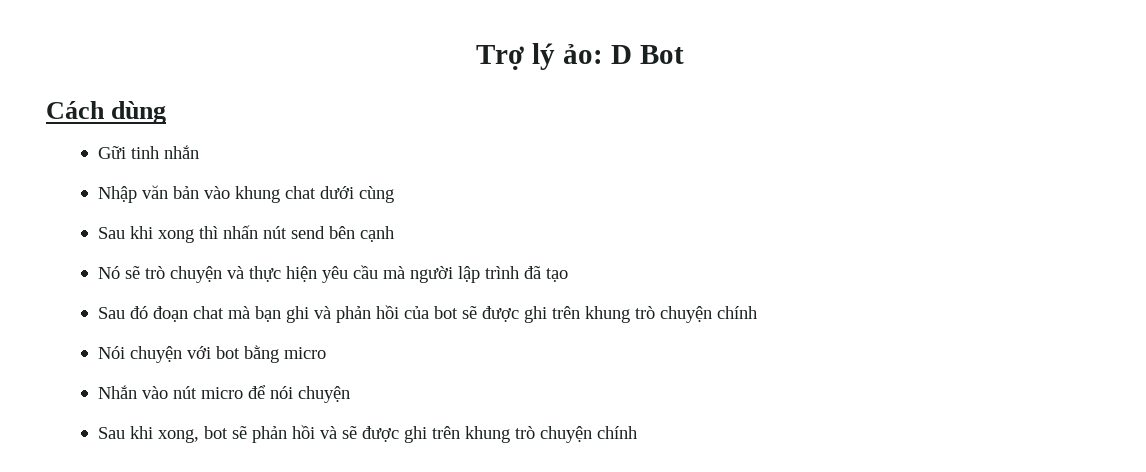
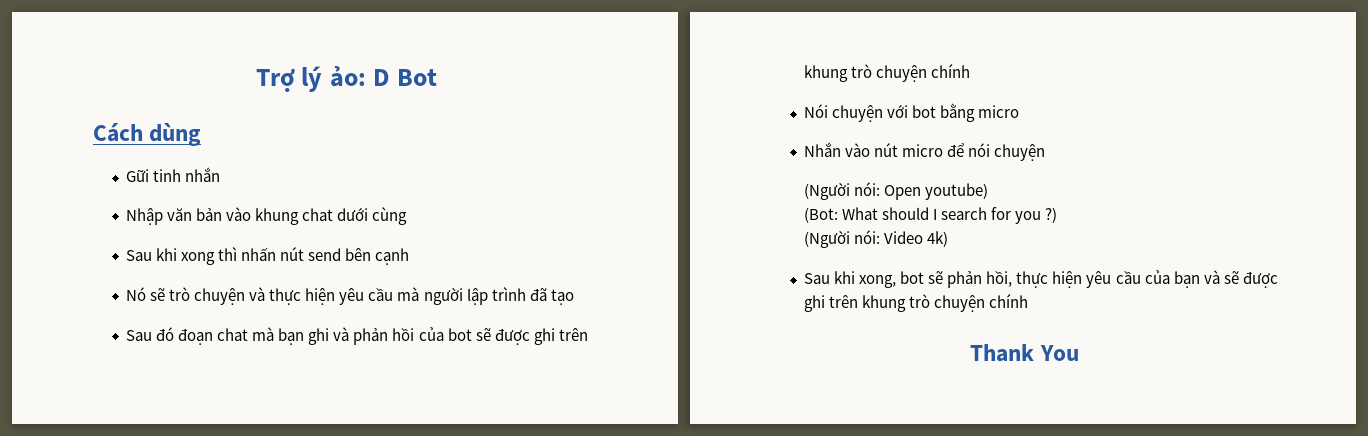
(350, 394) none -> [804,182,989,200] [804,207,1058,224] [804,230,949,248] // (Người nói: Open youtube) // (Bot: What should I search for you ?) // (Người nói: Video 4k)
[291,425,315,439] hồi -> [986,270,1200,288] hồi, thực hiện yêu cầu của bạn
(637, 432) none -> [970,344,1079,362] // Thank You

